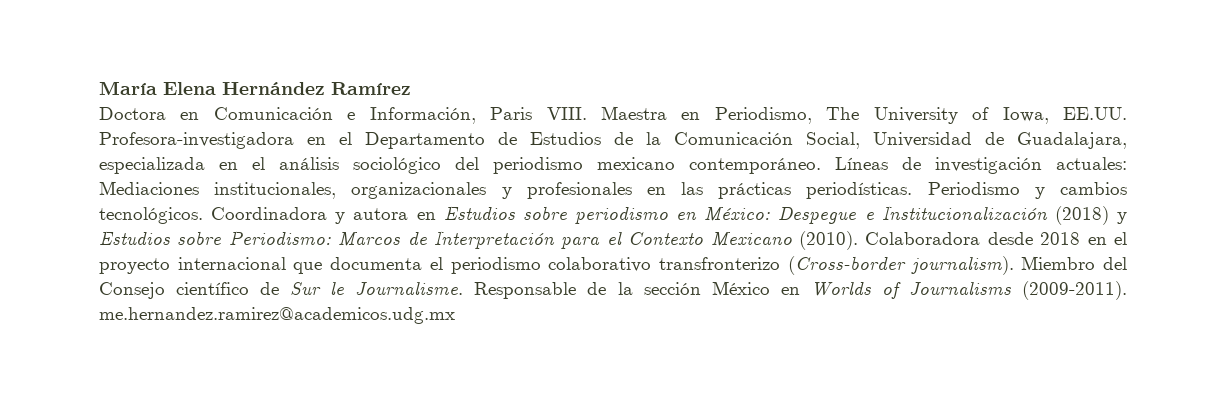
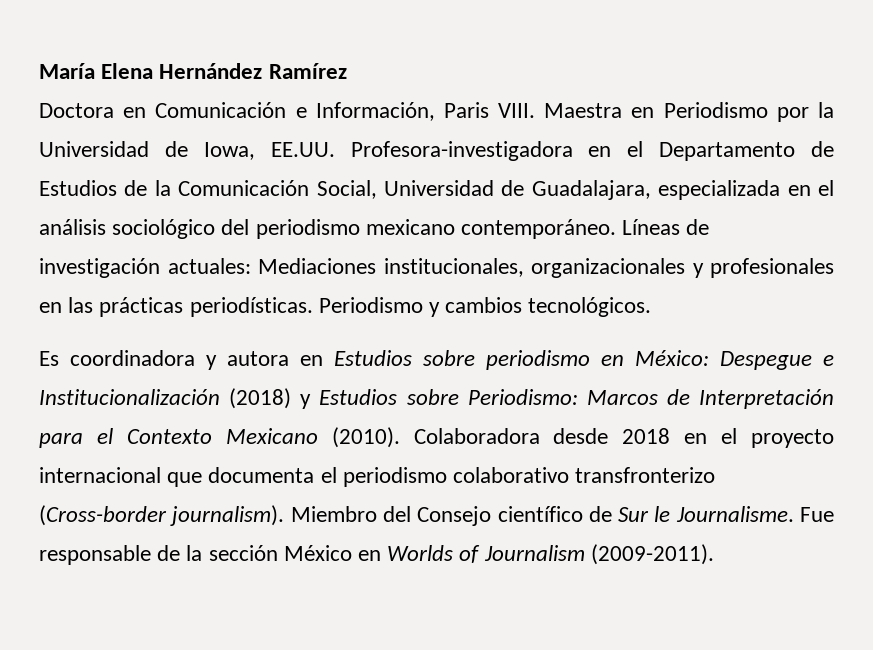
[714,107,990,124] Periodismo, The University of -> [663,102,834,122] [39,141,188,157] Periodismo por la Universidad de
[211,207,328,220] Coordinadora -> [39,350,195,366] // Es coordinadora
[474,282,577,299] Responsable -> [799,507,834,522] [39,545,151,565] Fue responsable
[908,281,1128,300] [99,307,455,324] Journalisms (2009-2011). me.hernandez.ramirez@academicos.udg.mx -> [483,544,714,565] Journalism (2009-2011).

